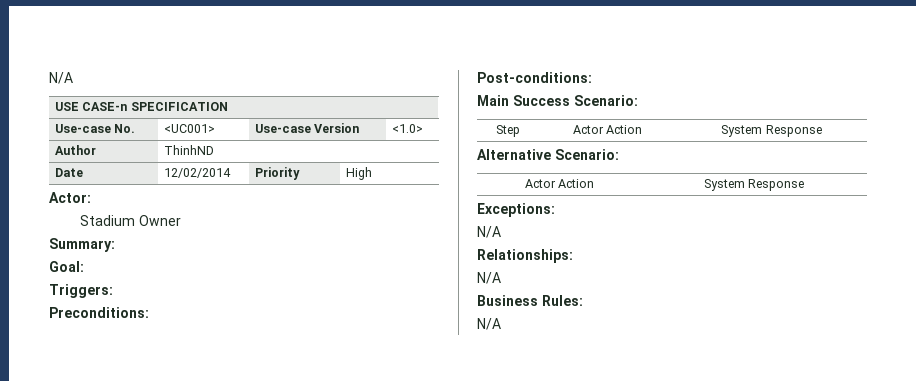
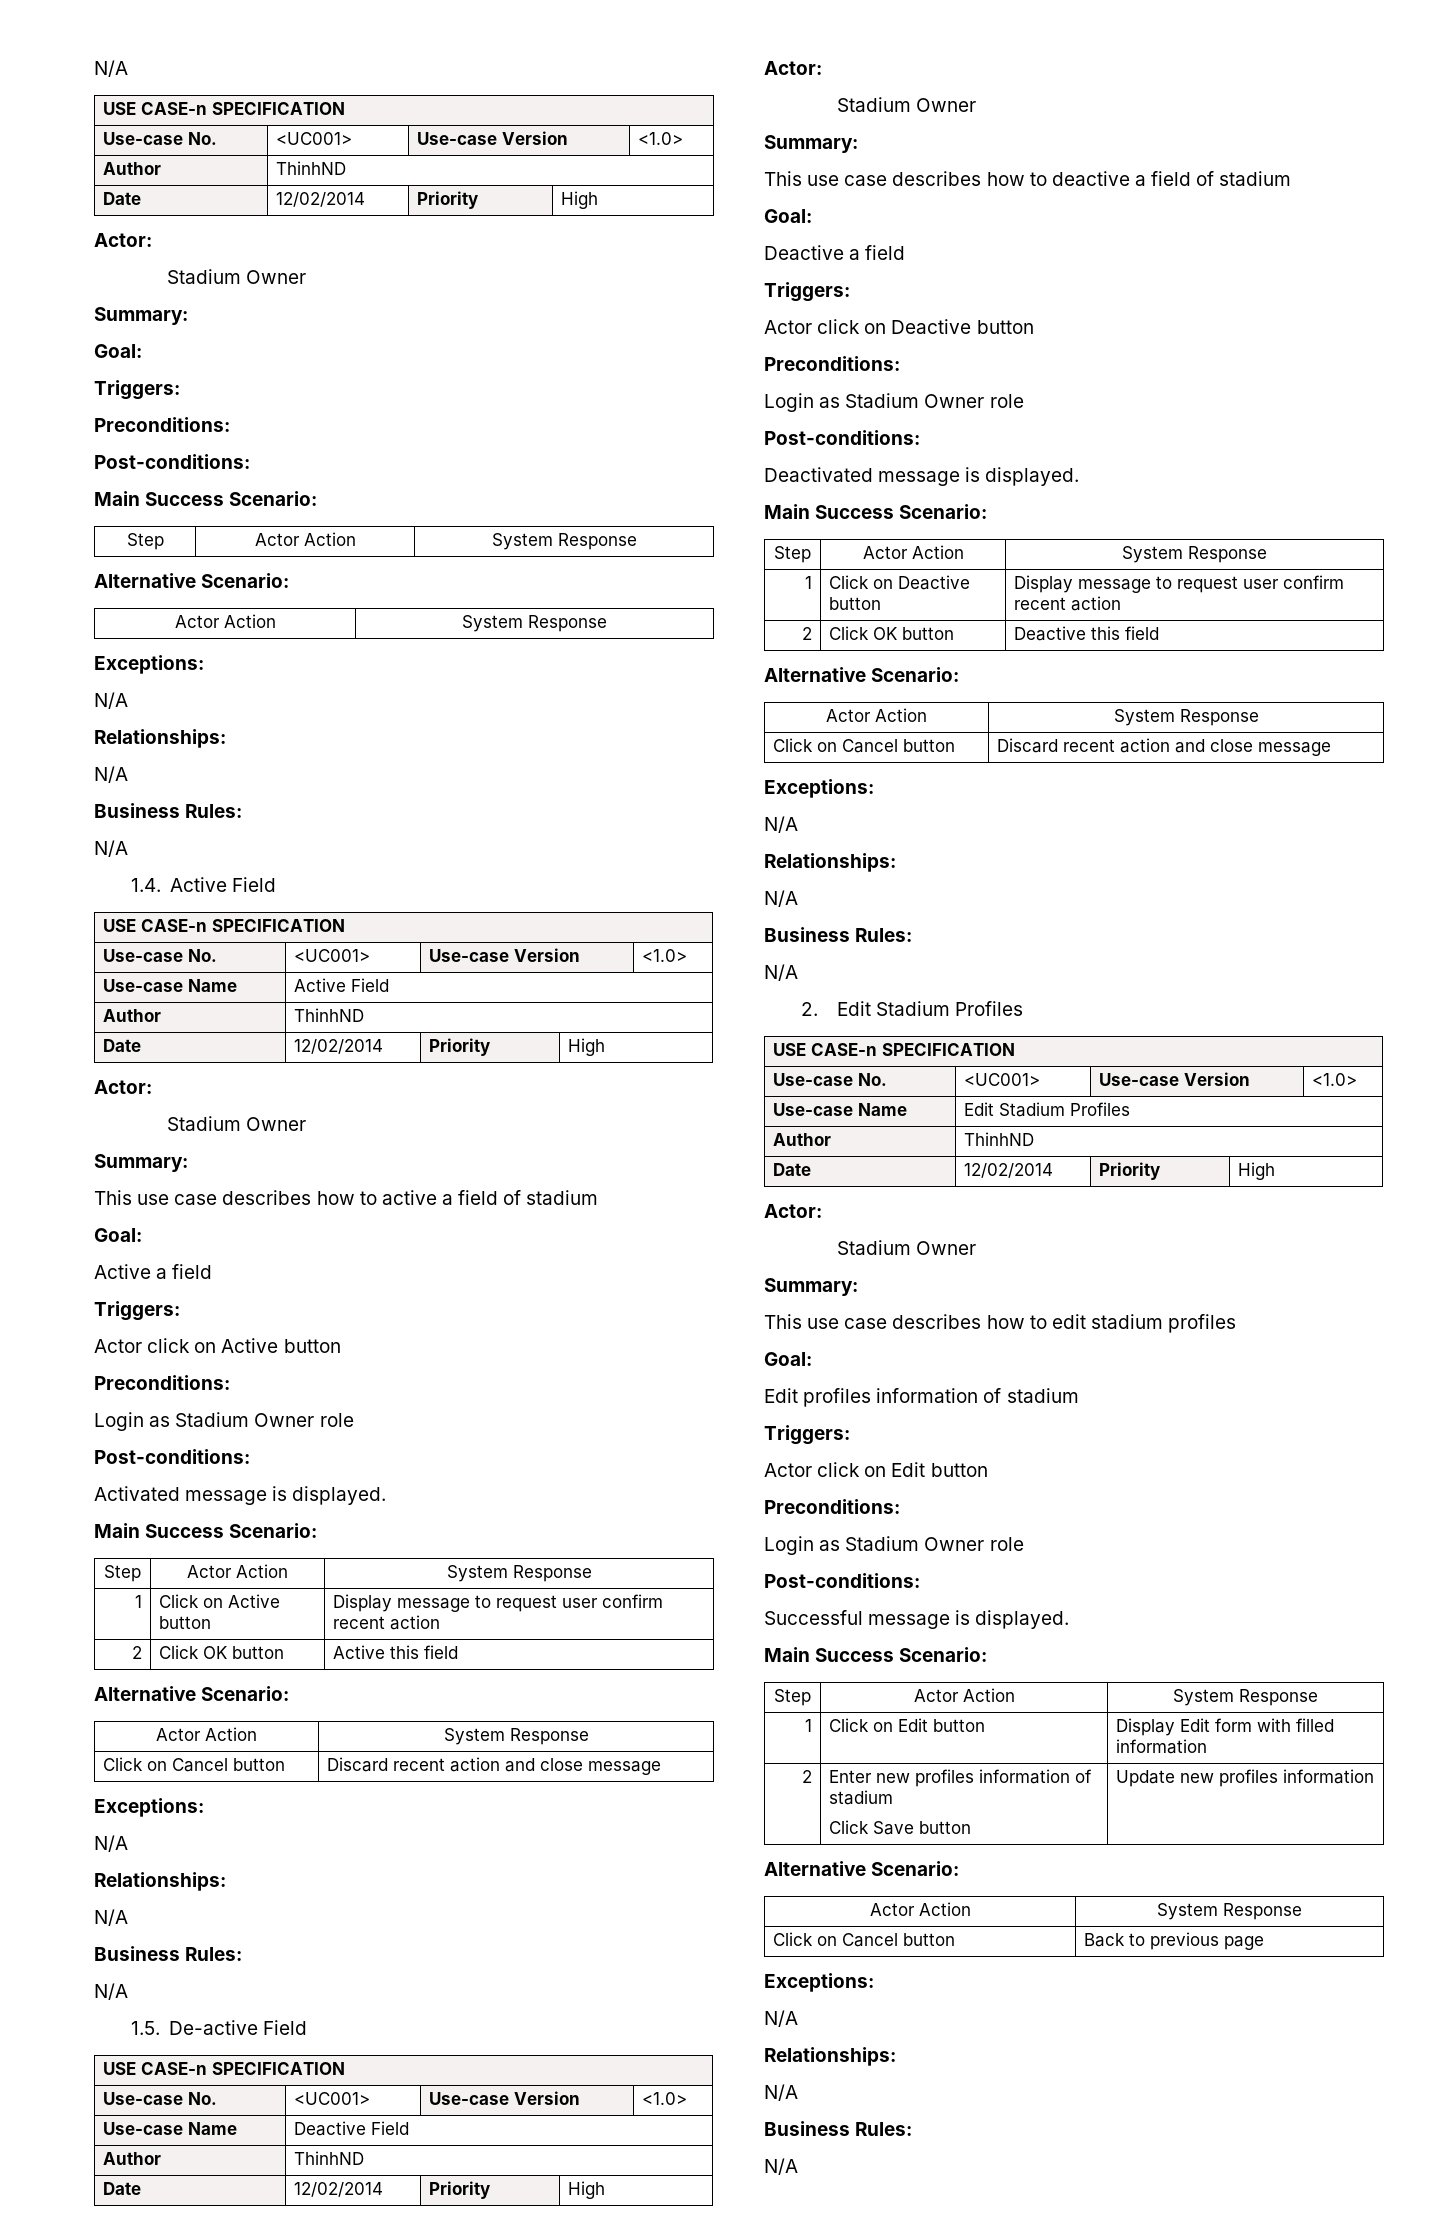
(501, 324) none -> [130,877,277,892] [103,919,346,932] [103,949,218,962] [294,949,371,962] [429,948,581,962] [642,949,688,962] [103,979,238,992] [294,978,390,992] [103,1009,162,1022] [294,1008,365,1022] [103,1039,142,1052] [294,1039,384,1054] [429,1038,491,1056] [568,1038,606,1056] [94,1080,152,1094] [167,1116,307,1131] [94,1154,188,1172] [94,1190,599,1205] [94,1228,142,1242] [94,1264,213,1279] [94,1301,180,1321] [94,1338,341,1353] [94,1375,230,1390] [94,1412,354,1431] [94,1449,250,1464] [94,1486,387,1505] [94,1523,318,1538] [104,1565,141,1582] [187,1564,288,1578] [446,1565,592,1582] [134,1595,142,1608] [159,1594,281,1608] [159,1616,212,1629] [333,1594,664,1612] [333,1615,441,1630] [131,1646,142,1659] [159,1645,285,1659] [333,1645,459,1659] [94,1686,290,1701] [156,1727,257,1741] [443,1728,589,1745] [103,1757,286,1772] [327,1757,662,1775] [94,1798,204,1817] [94,1835,128,1852] [94,1872,226,1891] [94,1909,128,1926] [94,1946,243,1961] [94,1983,128,2000] [130,2020,308,2035] [103,2062,346,2075] [103,2092,218,2105] [294,2092,371,2105] [429,2091,581,2105] [642,2092,688,2105] [103,2122,238,2135] [294,2121,410,2136] [103,2152,162,2165] [294,2151,365,2165] [103,2182,142,2195] [294,2182,384,2197] [429,2181,491,2199] [568,2181,606,2199] [764,61,822,75] [837,97,977,112] [764,135,858,153] [764,171,1292,186] [764,209,812,223] [764,245,906,260] [764,282,850,302] [764,319,1034,334] [764,356,900,371] [764,393,1024,412] [764,430,920,445] [764,467,1080,486] [764,504,988,519] [774,546,811,563] [862,545,964,559] [1122,546,1267,563] [804,576,812,589] [829,575,971,590] [829,597,882,610] [1014,575,1345,593] [1014,596,1122,611] [801,627,812,640] [829,626,955,640] [1014,626,1160,641] [764,667,960,682] [826,708,927,722] [1113,709,1259,726] [773,738,956,753] [997,738,1332,756] [764,779,874,798] [764,816,798,833] [764,853,896,872] [764,890,798,907] [764,927,913,942] [764,964,798,981] [800,1001,1024,1016] [773,1043,1016,1056] [773,1073,888,1086] [964,1073,1041,1086] [1099,1072,1251,1086] [1312,1073,1358,1086] [773,1103,908,1116] [964,1102,1131,1117] [773,1133,832,1146] [964,1132,1035,1146] [773,1163,812,1176] [964,1163,1054,1178] [1099,1162,1161,1180] [1238,1162,1276,1180] [764,1204,822,1218] [837,1240,977,1255] [764,1278,858,1296] [764,1314,1237,1333] [764,1352,812,1366] [764,1388,1079,1407] [764,1425,850,1445] [764,1462,988,1477] [764,1499,900,1514] [764,1536,1024,1555] [764,1573,920,1588] [764,1610,1070,1629] [764,1647,988,1662] [774,1689,811,1706] [913,1688,1015,1702] [1173,1689,1318,1706] [804,1719,812,1732] [829,1718,986,1732] [1116,1718,1335,1736] [1116,1739,1208,1754] [801,1770,812,1783] [829,1769,1093,1787] [829,1790,894,1805] [829,1820,972,1835] [1116,1769,1375,1787] [764,1861,960,1876] [869,1902,971,1916] [1157,1903,1302,1920] [773,1932,956,1947] [1084,1932,1265,1950] [764,1973,874,1992] [764,2010,798,2027] [764,2047,896,2066] [764,2084,798,2101] [764,2121,913,2136] [764,2158,798,2175] // 1.4. Active Field // USE CASE-n SPECIFICATION // Use-case No. | <UC001> | Use-case Version | <1.0> // Use-case Name | Active Field // Author | ThinhND // Date | 12/02/2014 | Priority | High // Actor: // Stadium Owner // Summary: // This use case describes how to active a field of stadium // Goal: // Active a field // Triggers: // Actor click on Active button // Preconditions: // Login as Stadium Owner role // Post-conditions: // Activated message is displayed. // Main Success Scenario: // Step | Actor Action | System Response // 1 | Click on Active button | Display message to request user confirm recent action // 2 | Click OK button | Active this field // Alternative Scenario: // Actor Action | System Response // Click on Cancel button | Discard recent action and close message // Exceptions: // N/A // Relationships: // N/A // Business Rules: // N/A // 1.5. De-active Field // USE CASE-n SPECIFICATION // Use-case No. | <UC001> | Use-case Version | <1.0> // Use-case Name | Deactive Field // Author | ThinhND // Date | 12/02/2014 | Priority | High // Actor: // Stadium Owner // Summary: // This use case describes how to deactive a field of stadium // Goal: // Deactive a field // Triggers: // Actor click on Deactive button // Preconditions: // Login as Stadium Owner role // Post-conditions: // Deactivated message is displayed. // Main Success Scenario: // Step | Actor Action | System Response // 1 | Click on Deactive button | Display message to request user confirm recent action // 2 | Click OK button | Deactive this field // Alternative Scenario: // Actor Action | System Response // Click on Cancel button | Discard recent action and close message // Exceptions: // N/A // Relationships: // N/A // Business Rules: // N/A // 2. Edit Stadium Profiles // USE CASE-n SPECIFICATION // Use-case No. | <UC001> | Use-case Version | <1.0> // Use-case Name | Edit Stadium Profiles // Author | ThinhND // Date | 12/02/2014 | Priority | High // Actor: // Stadium Owner // Summary: // This use case describes how to edit stadium profiles // Goal: // Edit profiles information of stadium // Triggers: // Actor click on Edit button // Preconditions: // Login as Stadium Owner role // Post-conditions: // Successful message is displayed. // Main Success Scenario: // Step | Actor Action | System Response // 1 | Click on Edit button | Display Edit form with filled information // 2 | Enter new profiles information of stadium // Click Save button | Update new profiles information // Alternative Scenario: // Actor Action | System Response // Click on Cancel button | Back to previous page // Exceptions: // N/A // Relationships: // N/A // Business Rules: // N/A

